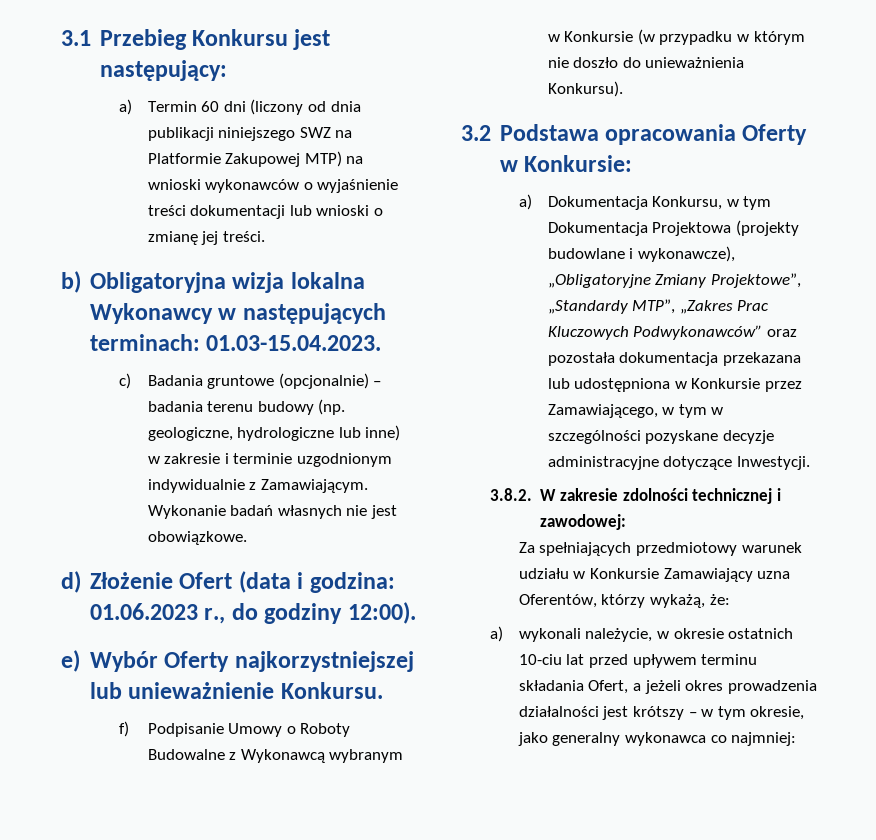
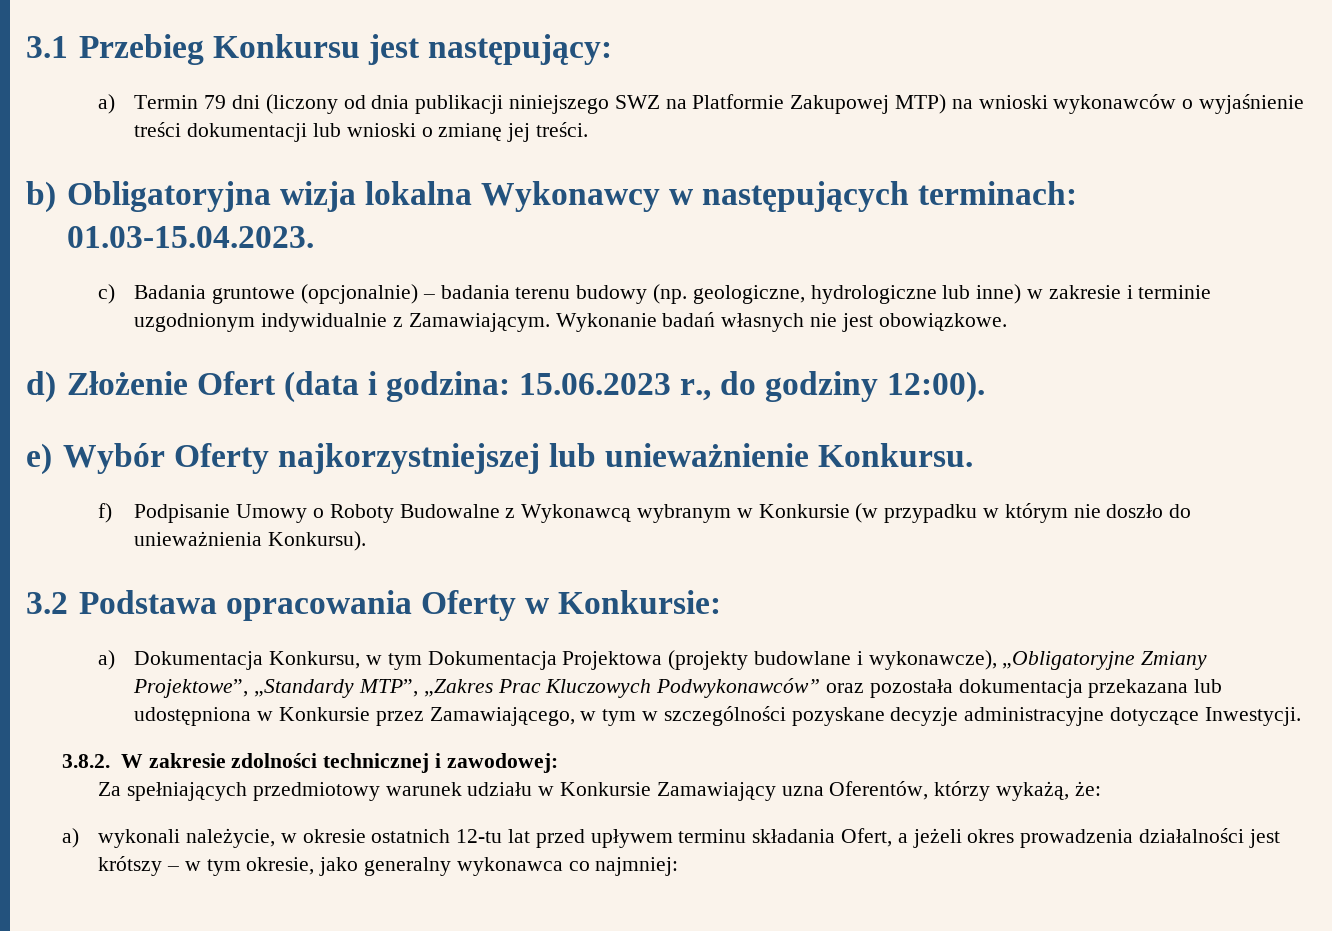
[201,101,220,112] 60 -> [204,95,227,109] 79
[89,603,198,620] 01.06.2023 -> [518,373,671,395] 15.06.2023
[518,654,562,665] 10-ciu -> [456,829,503,843] 12-tu

